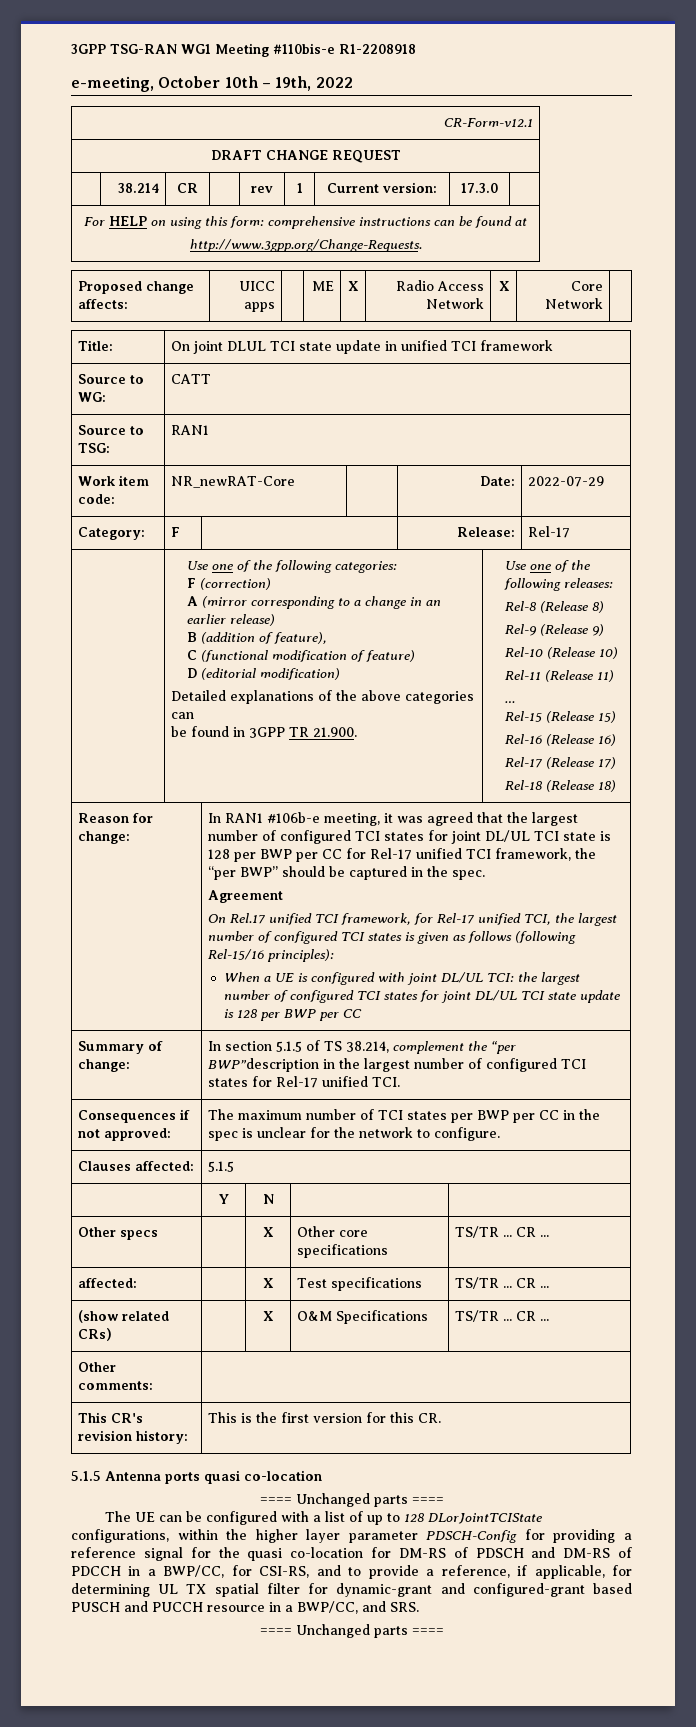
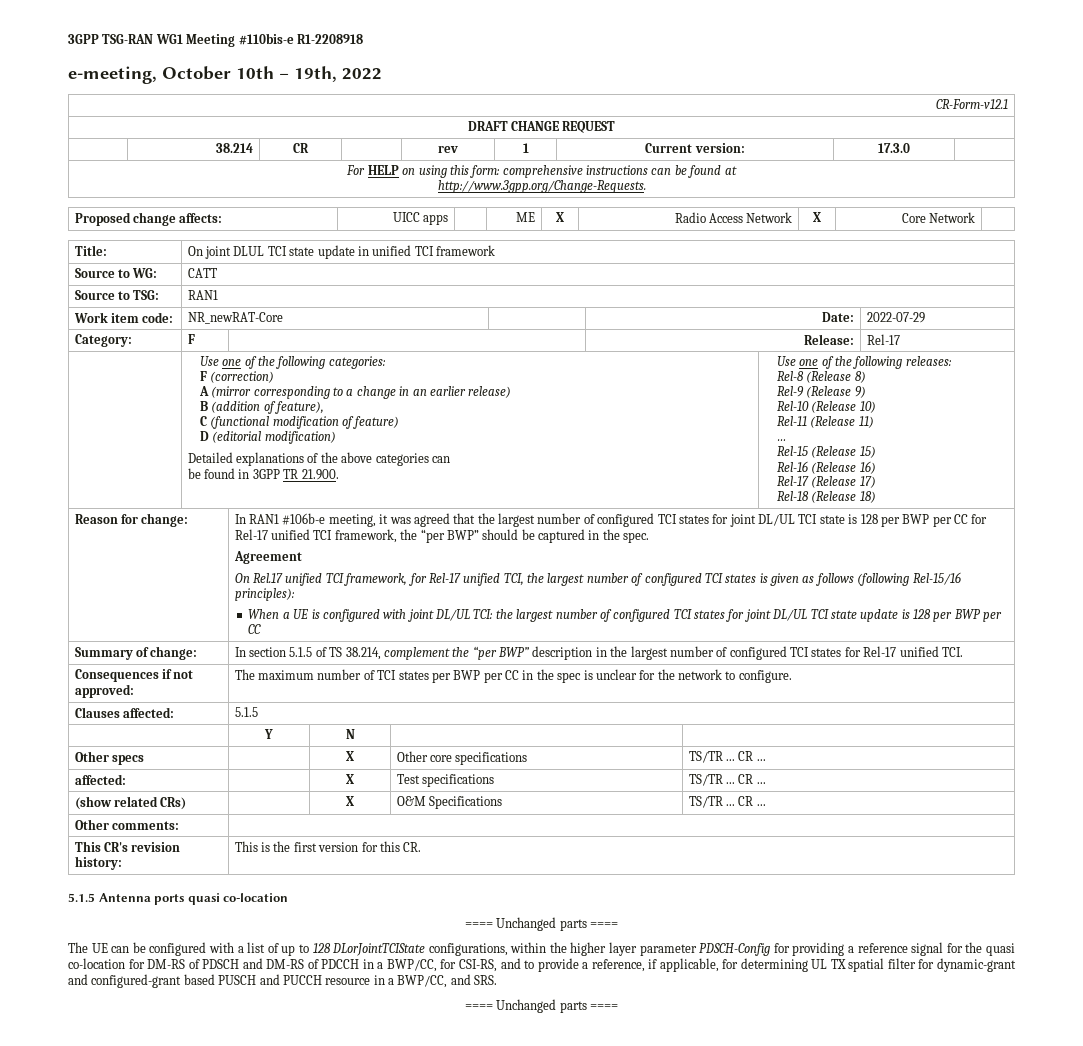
[208,1058,320,1072] BWP”description -> [498,646,593,660] BWP” description

